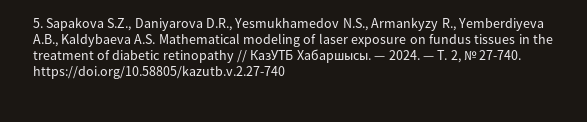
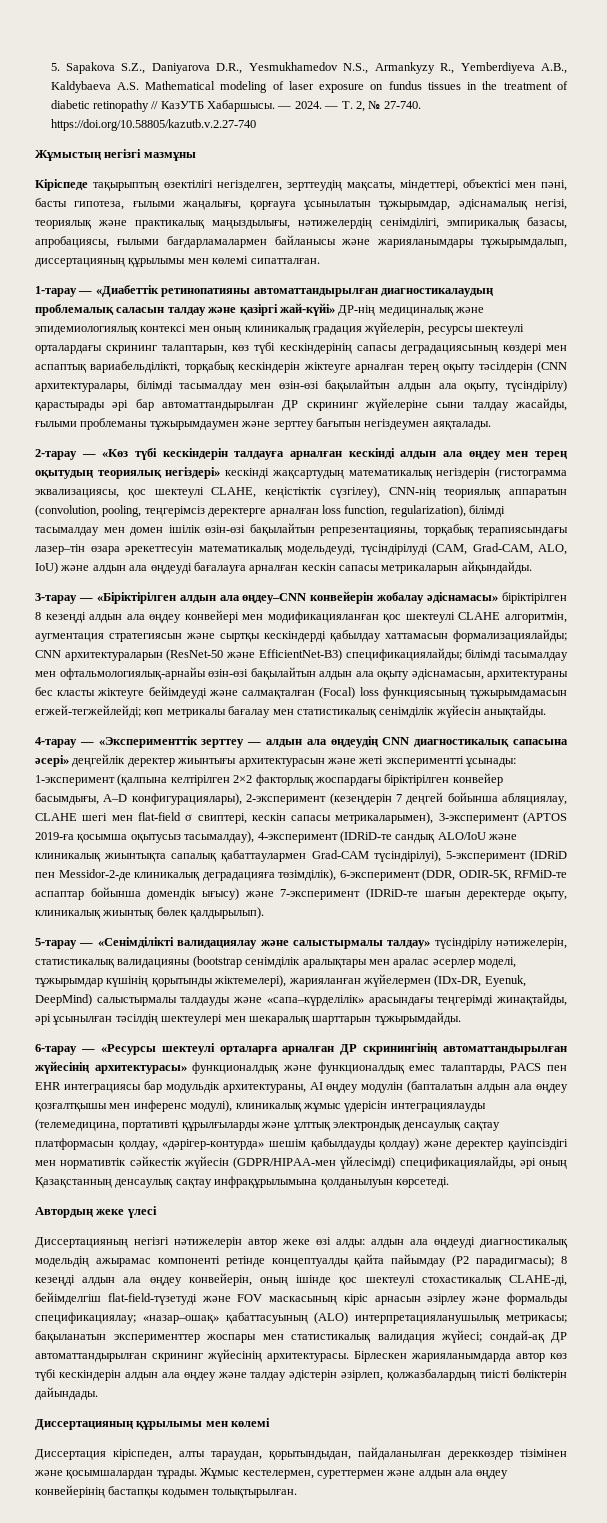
(285, 72) none -> [35,149,196,161] [35,179,567,191] [35,198,567,210] [35,217,567,229] [35,235,567,248] [35,256,320,267] [35,285,493,297] [35,303,484,316] [35,322,524,335] [35,342,567,354] [35,361,568,373] [35,379,567,392] [35,398,567,411] [35,418,491,430] [35,448,568,460] [35,467,567,479] [35,486,567,498] [35,505,505,517] [35,523,568,536] [35,543,567,555] [35,561,532,574] [35,591,568,604] [35,610,567,623] [35,629,567,642] [35,648,568,661] [35,667,568,680] [35,686,567,699] [35,705,546,718] [35,736,568,748] [35,754,516,767] [35,773,503,786] [35,792,567,805] [35,812,567,824] [35,831,517,843] [35,850,568,862] [35,869,567,881] [35,887,567,900] [35,907,265,919] [35,937,567,949] [35,956,516,968] [35,974,526,987] [35,993,567,1006] [35,1012,461,1025] [35,1043,567,1055] [35,1061,567,1074] [35,1081,569,1093] [35,1100,486,1112] [35,1119,500,1131] [35,1138,568,1150] [35,1156,567,1169] [35,1176,449,1188] [35,1206,157,1218] [35,1237,568,1248] [35,1254,568,1267] [35,1273,567,1286] [35,1292,568,1305] [35,1312,567,1324] [35,1330,567,1343] [35,1349,567,1362] [35,1369,568,1381] [35,1387,98,1400] [35,1418,271,1430] [35,1447,567,1460] [34,1468,509,1479] [35,1485,298,1498] // Жұмыстың негізгі мазмұны // Кіріспеде тақырыптың өзектілігі негізделген, зерттеудің мақсаты, міндеттері, объектісі мен пәні, басты гипотеза, ғылыми жаңалығы, қорғауға ұсынылатын тұжырымдар, әдіснамалық негізі, теориялық және практикалық маңыздылығы, нәтижелердің сенімділігі, эмпирикалық базасы, апробациясы, ғылыми бағдарламалармен байланысы және жарияланымдары тұжырымдалып, диссертацияның құрылымы мен көлемі сипатталған. // 1-тарау — «Диабеттік ретинопатияны автоматтандырылған диагностикалаудың проблемалық саласын талдау және қазіргі жай-күйі» ДР-нің медициналық және эпидемиологиялық контексі мен оның клиникалық градация жүйелерін, ресурсы шектеулі орталардағы скрининг талаптарын, көз түбі кескіндерінің сапасы деградациясының көздері мен аспаптық вариабельділікті, торқабық кескіндерін жіктеуге арналған терең оқыту тәсілдерін (CNN архитектуралары, білімді тасымалдау мен өзін-өзі бақылайтын алдын ала оқыту, түсіндірілу) қарастырады әрі бар автоматтандырылған ДР скрининг жүйелеріне сыни талдау жасайды, ғылыми проблеманы тұжырымдаумен және зерттеу бағытын негіздеумен аяқталады. // 2-тарау — «Көз түбі кескіндерін талдауға арналған кескінді алдын ала өңдеу мен терең оқытудың теориялық негіздері» кескінді жақсартудың математикалық негіздерін (гистограмма эквализациясы, қос шектеулі CLAHE, кеңістіктік сүзгілеу), CNN-нің теориялық аппаратын (convolution, pooling, теңгерімсіз деректерге арналған loss function, regularization), білімді тасымалдау мен домен ішілік өзін-өзі бақылайтын репрезентацияны, торқабық терапиясындағы лазер–тін өзара әрекеттесуін математикалық модельдеуді, түсіндірілуді (CAM, Grad-CAM, ALO, IoU) және алдын ала өңдеуді бағалауға арналған кескін сапасы метрикаларын айқындайды. // 3-тарау — «Біріктірілген алдын ала өңдеу–CNN конвейерін жобалау әдіснамасы» біріктірілген 8 кезеңді алдын ала өңдеу конвейері мен модификацияланған қос шектеулі CLAHE алгоритмін, аугментация стратегиясын және сыртқы кескіндерді қабылдау хаттамасын формализациялайды; CNN архитектураларын (ResNet-50 және EfficientNet-B3) спецификациялайды; білімді тасымалдау мен офтальмологиялық-арнайы өзін-өзі бақылайтын алдын ала оқыту әдіснамасын, архитектураны бес класты жіктеуге бейімдеуді және салмақталған (Focal) loss функциясының тұжырымдамасын егжей-тегжейлейді; көп метрикалы бағалау мен статистикалық сенімділік жүйесін анықтайды. // 4-тарау — «Эксперименттік зерттеу — алдын ала өңдеудің CNN диагностикалық сапасына әсері» деңгейлік деректер жиынтығы архитектурасын және жеті экспериментті ұсынады: 1-эксперимент (қалпына келтірілген 2×2 факторлық жоспардағы біріктірілген конвейер басымдығы, A–D конфигурациялары), 2-эксперимент (кезеңдерін 7 деңгей бойынша абляциялау, CLAHE шегі мен flat-field σ свиптері, кескін сапасы метрикаларымен), 3-эксперимент (APTOS 2019-ға қосымша оқытусыз тасымалдау), 4-эксперимент (IDRiD-те сандық ALO/IoU және клиникалық жиынтықта сапалық қабаттаулармен Grad-CAM түсіндірілуі), 5-эксперимент (IDRiD пен Messidor-2-де клиникалық деградацияға төзімділік), 6-эксперимент (DDR, ODIR-5K, RFMiD-те аспаптар бойынша домендік ығысу) және 7-эксперимент (IDRiD-те шағын деректерде оқыту, клиникалық жиынтық бөлек қалдырылып). // 5-тарау — «Сенімділікті валидациялау және салыстырмалы талдау» түсіндірілу нәтижелерін, статистикалық валидацияны (bootstrap сенімділік аралықтары мен аралас әсерлер моделі, тұжырымдар күшінің қорытынды жіктемелері), жарияланған жүйелермен (IDx-DR, Eyenuk, DeepMind) салыстырмалы талдауды және «сапа–күрделілік» арасындағы теңгерімді жинақтайды, әрі ұсынылған тәсілдің шектеулері мен шекаралық шарттарын тұжырымдайды. // 6-тарау — «Ресурсы шектеулі орталарға арналған ДР скринингінің автоматтандырылған жүйесінің архитектурасы» функционалдық және функционалдық емес талаптарды, PACS пен EHR интеграциясы бар модульдік архитектураны, AI өңдеу модулін (бапталатын алдын ала өңдеу қозғалтқышы мен инференс модулі), клиникалық жұмыс үдерісін интеграциялауды (телемедицина, портативті құрылғыларды және ұлттық электрондық денсаулық сақтау платформасын қолдау, «дәрігер-контурда» шешім қабылдауды қолдау) және деректер қауіпсіздігі мен нормативтік сәйкестік жүйесін (GDPR/HIPAA-мен үйлесімді) спецификациялайды, әрі оның Қазақстанның денсаулық сақтау инфрақұрылымына қолданылуын көрсетеді. // Автордың жеке үлесі // Диссертацияның негізгі нәтижелерін автор жеке өзі алды: алдын ала өңдеуді диагностикалық модельдің ажырамас компоненті ретінде концептуалды қайта пайымдау (P2 парадигмасы); 8 кезеңді алдын ала өңдеу конвейерін, оның ішінде қос шектеулі стохастикалық CLAHE-ді, бейімделгіш flat-field-түзетуді және FOV маскасының кіріс арнасын әзірлеу және формальды спецификациялау; «назар–ошақ» қабаттасуының (ALO) интерпретацияланушылық метрикасы; бақыланатын эксперименттер жоспары мен статистикалық валидация жүйесі; сондай-ақ ДР автоматтандырылған скрининг жүйесінің архитектурасы. Бірлескен жарияланымдарда автор көз түбі кескіндерін алдын ала өңдеу және талдау әдістерін әзірлеп, қолжазбалардың тиісті бөліктерін дайындады. // Диссертацияның құрылымы мен көлемі // Диссертация кіріспеден, алты тараудан, қорытындыдан, пайдаланылған дереккөздер тізімінен және қосымшалардан тұрады. Жұмыс кестелермен, суреттермен және алдын ала өңдеу конвейерінің бастапқы кодымен толықтырылған.

